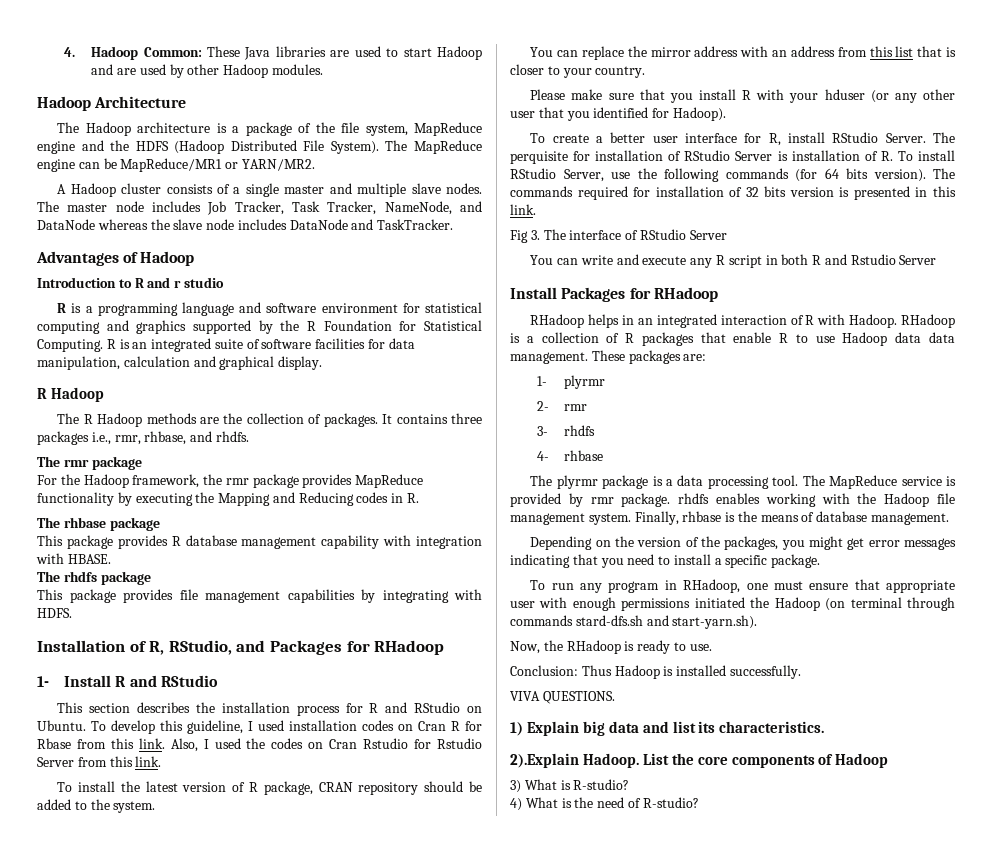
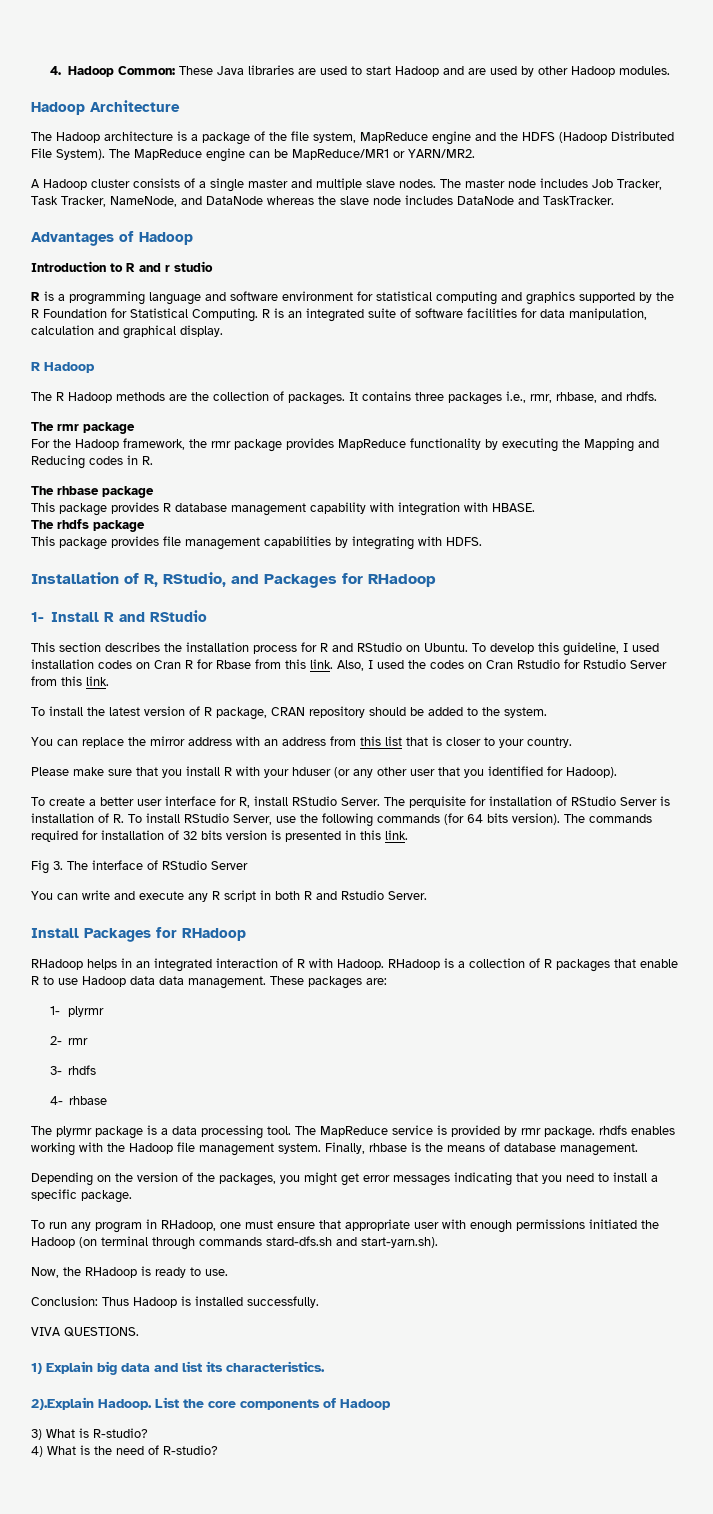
[899,255,937,265] Server -> [388,891,427,900] Server.

